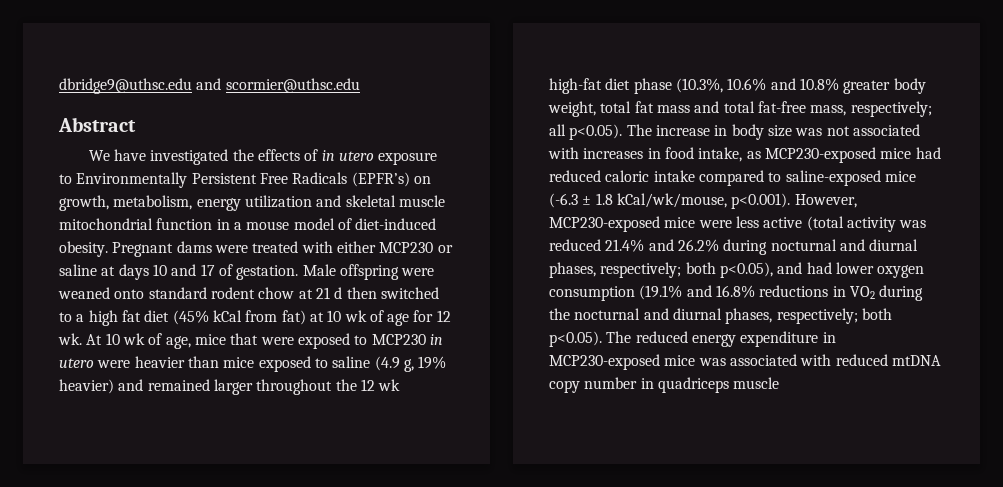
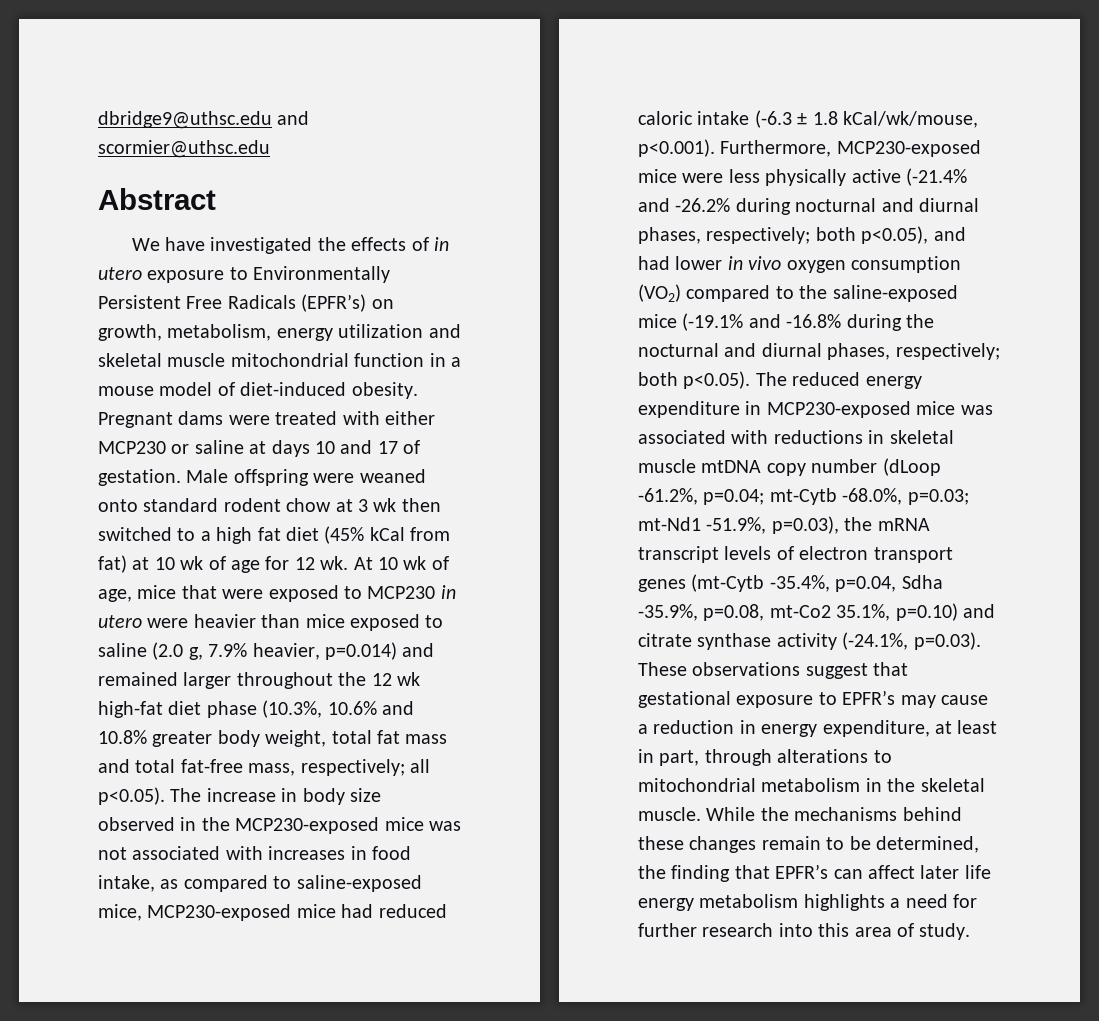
[315,287,343,299] 21 d -> [358,498,397,512] 3 wk
[374,356,447,372] [59,379,114,394] (4.9 g, 19% heavier) -> [152,642,397,660] (2.0 g, 7.9% heavier, p=0.014)
(792, 131) none -> [98,817,424,834] observed in the MCP230-exposed mice
(761, 155) none -> [183,875,422,892] [98,904,142,921] compared to saline-exposed mice,
[698,170,916,186] compared to saline-exposed mice -> (750, 118) none
[794,194,857,208] However, -> [720,140,832,157] Furthermore,
[763,216,927,232] [549,239,719,252] active (total activity was reduced 21.4% and 26.2% -> [765,168,967,186] [638,198,731,212] physically active (-21.4% and -26.2%
[877,265,925,278] [549,285,875,301] oxygen consumption (19.1% and 16.8% reductions in VO2 -> [727,256,961,273] [638,284,958,302] [638,313,842,331] in vivo oxygen consumption (VO2) compared to the saline-exposed mice (-19.1% and -16.8%
[835,354,941,366] [549,377,780,393] reduced mtDNA copy number in quadriceps muscle -> [773,430,954,444] [638,458,941,476] [638,488,969,505] [638,516,930,534] [638,546,953,563] [638,574,943,592] [638,603,995,621] [638,632,981,650] [638,662,909,679] [638,690,988,708] [638,720,998,737] [638,749,892,766] [638,778,985,792] [638,807,962,821] [638,836,979,853] [638,864,991,882] [638,894,977,911] [638,923,971,940] reductions in skeletal muscle mtDNA copy number (dLoop -61.2%, p=0.04; mt-Cytb -68.0%, p=0.03; mt-Nd1 -51.9%, p=0.03), the mRNA transcript levels of electron transport genes (mt-Cytb -35.4%, p=0.04, Sdha -35.9%, p=0.08, mt-Co2 35.1%, p=0.10) and citrate synthase activity (-24.1%, p=0.03). These observations suggest that gestational exposure to EPFR’s may cause a reduction in energy expenditure, at least in part, through alterations to mitochondrial metabolism in the skeletal muscle. While the mechanisms behind these changes remain to be determined, the finding that EPFR’s can affect later life energy metabolism highlights a need for further research into this area of study.

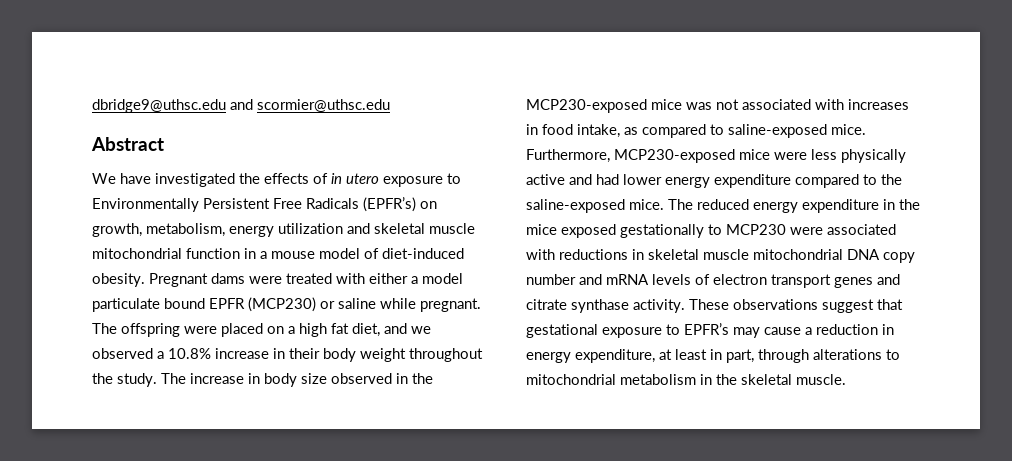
[98,440,421,457] [98,469,426,486] [98,498,441,512] [98,526,451,544] [98,555,449,573] [98,585,456,602] [98,614,444,631] [98,642,435,660] [98,672,420,689] [98,700,414,718] [98,730,448,747] [98,759,430,776] [98,787,165,805] MCP230 or saline at days 10 and 17 of gestation. Male offspring were weaned onto standard rodent chow at 3 wk then switched to a high fat diet (45% kCal from fat) at 10 wk of age for 12 wk. At 10 wk of age, mice that were exposed to MCP230 in utero were heavier than mice exposed to saline (2.0 g, 7.9% heavier, p=0.014) and remained larger throughout the 12 wk high-fat diet phase (10.3%, 10.6% and 10.8% greater body weight, total fat mass and total fat-free mass, respectively; all p<0.05). -> [411,273,463,284] [92,297,481,312] [92,323,431,337] [92,348,483,362] [92,373,157,387] a model particulate bound EPFR (MCP230) or saline while pregnant. The offspring were placed on a high fat diet, and we observed a 10.8% increase in their body weight throughout the study.
[98,904,447,921] [638,110,978,128] [638,139,715,157] mice, MCP230-exposed mice had reduced caloric intake (-6.3 ± 1.8 kCal/wk/mouse, p<0.001). -> [831,124,866,135] mice.
[906,168,967,186] [638,198,979,215] [638,226,966,244] [638,256,961,273] [638,284,958,302] [638,313,934,331] [638,343,1000,360] [638,371,751,389] (-21.4% and -26.2% during nocturnal and diurnal phases, respectively; both p<0.05), and had lower in vivo oxygen consumption (VO2) compared to the saline-exposed mice (-19.1% and -16.8% during the nocturnal and diurnal phases, respectively; both p<0.05). -> [569,174,902,188] [526,199,664,213] and had lower energy expenditure compared to the saline-exposed mice.
[766,401,993,418] MCP230-exposed mice was -> [899,199,920,210] [526,224,823,238] the mice exposed gestationally to MCP230 were
[701,458,941,476] [638,488,969,505] [638,516,930,534] [638,546,719,563] mtDNA copy number (dLoop -61.2%, p=0.04; mt-Cytb -68.0%, p=0.03; mt-Nd1 -51.9%, p=0.03), the mRNA transcript -> [753,249,915,263] [526,274,649,285] mitochondrial DNA copy number and mRNA
[691,574,943,592] [638,603,995,621] [638,632,981,650] (mt-Cytb -35.4%, p=0.04, Sdha -35.9%, p=0.08, mt-Co2 35.1%, p=0.10) and citrate synthase activity (-24.1%, p=0.03). -> [877,274,900,285] [526,299,685,313] and citrate synthase activity.
[706,807,962,821] [638,836,979,853] [638,864,991,882] [638,894,977,911] [638,923,971,940] While the mechanisms behind these changes remain to be determined, the finding that EPFR’s can affect later life energy metabolism highlights a need for further research into this area of study. -> (846, 379) none

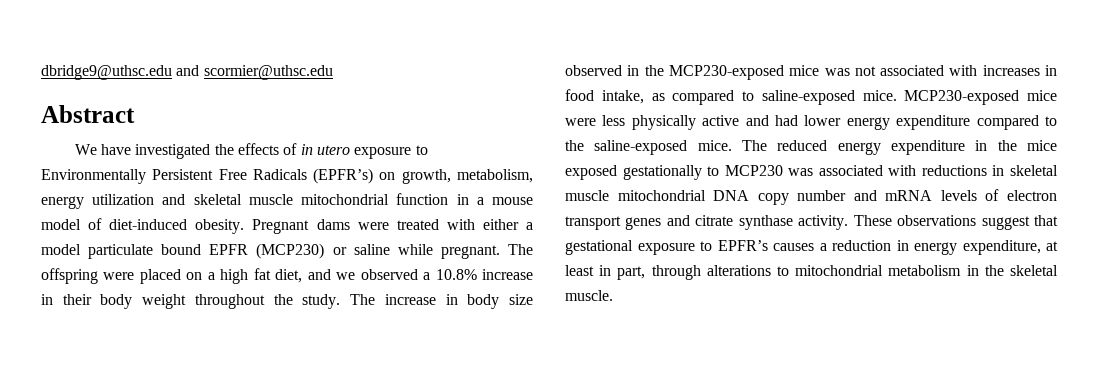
[526,149,610,163] Furthermore, -> (897, 95) none
[790,227,823,235] were -> [788,168,814,176] was
[733,327,801,338] may cause -> [773,243,814,251] causes

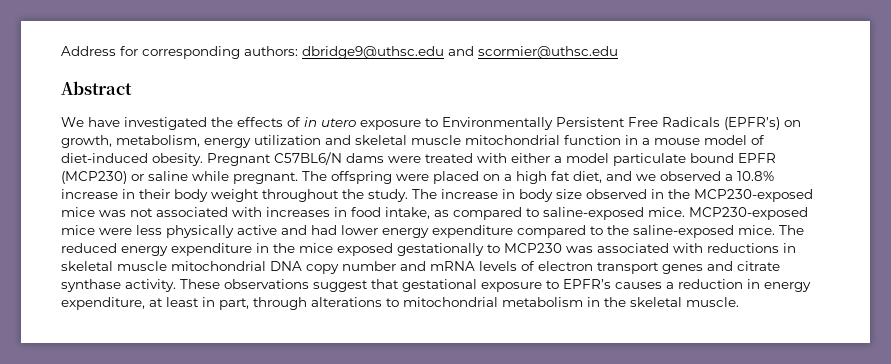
(41, 72) none -> [61,46,298,59] Address for corresponding authors:
(310, 226) none -> [274,152,342,165] C57BL6/N

